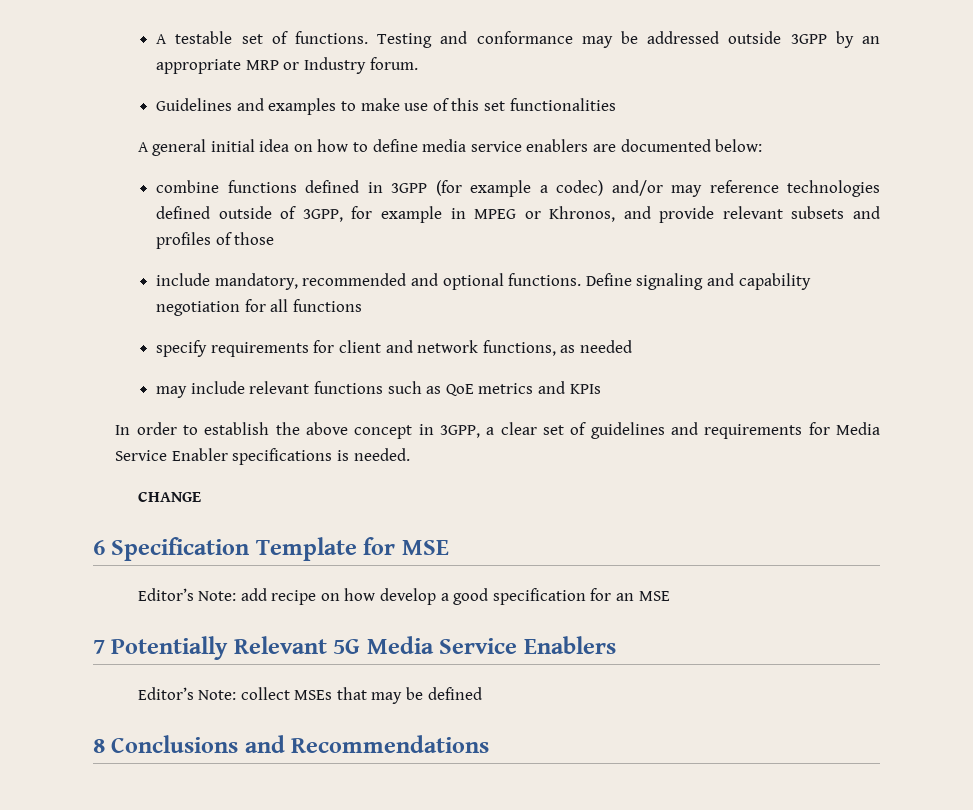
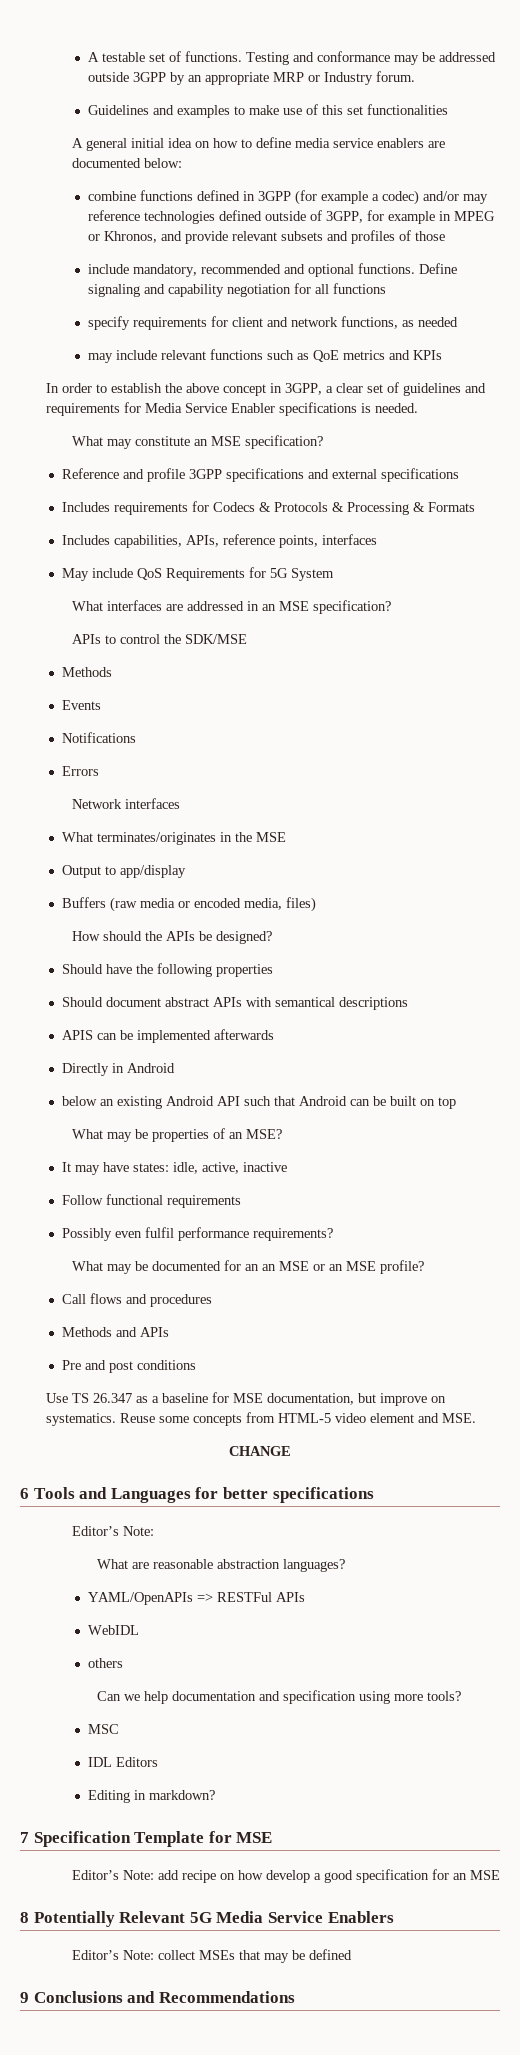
[137,491,201,502] [93,540,105,555] CHANGE // 6 -> [71,435,323,449] [61,468,459,482] [61,501,475,515] [61,534,377,548] [61,567,334,581] [71,600,391,614] [71,634,247,644] [61,667,112,677] [61,700,101,710] [61,732,136,743] [61,766,99,776] [71,798,180,809] [61,832,286,845] [61,865,186,878] [61,897,316,912] [71,931,272,944] [61,963,273,977] [61,997,408,1010] [61,1029,274,1043] [61,1063,175,1076] [61,1096,456,1109] [71,1128,282,1142] [61,1162,287,1175] [61,1194,241,1208] [61,1227,333,1241] [71,1260,424,1274] [61,1293,212,1307] [61,1327,169,1337] [61,1360,196,1373] [45,1392,446,1406] [45,1412,476,1426] [229,1446,291,1456] [20,1487,374,1503] [71,1526,154,1536] [97,1559,346,1572] [87,1592,305,1605] [87,1625,139,1635] [87,1658,123,1668] [97,1690,462,1704] [87,1724,119,1734] [87,1757,158,1767] [87,1790,215,1803] [20,1832,29,1843] What may constitute an MSE specification? // Reference and profile 3GPP specifications and external specifications // Includes requirements for Codecs & Protocols & Processing & Formats // Includes capabilities, APIs, reference points, interfaces // May include QoS Requirements for 5G System // What interfaces are addressed in an MSE specification? // APIs to control the SDK/MSE // Methods // Events // Notifications // Errors // Network interfaces // What terminates/originates in the MSE // Output to app/display // Buffers (raw media or encoded media, files) // How should the APIs be designed? // Should have the following properties // Should document abstract APIs with semantical descriptions // APIS can be implemented afterwards // Directly in Android // below an existing Android API such that Android can be built on top // What may be properties of an MSE? // It may have states: idle, active, inactive // Follow functional requirements // Possibly even fulfil performance requirements? // What may be documented for an an MSE or an MSE profile? // Call flows and procedures // Methods and APIs // Pre and post conditions // Use TS 26.347 as a baseline for MSE documentation, but improve on systematics. Reuse some concepts from HTML-5 video element and MSE. // CHANGE // 6 Tools and Languages for better specifications // Editor’s Note: // What are reasonable abstraction languages? // YAML/OpenAPIs => RESTFul APIs // WebIDL // others // Can we help documentation and specification using more tools? // MSC // IDL Editors // Editing in markdown? // 7
[93,640,105,654] 7 -> [20,1912,29,1923] 8
[93,739,105,753] 8 -> [20,1992,29,2003] 9

